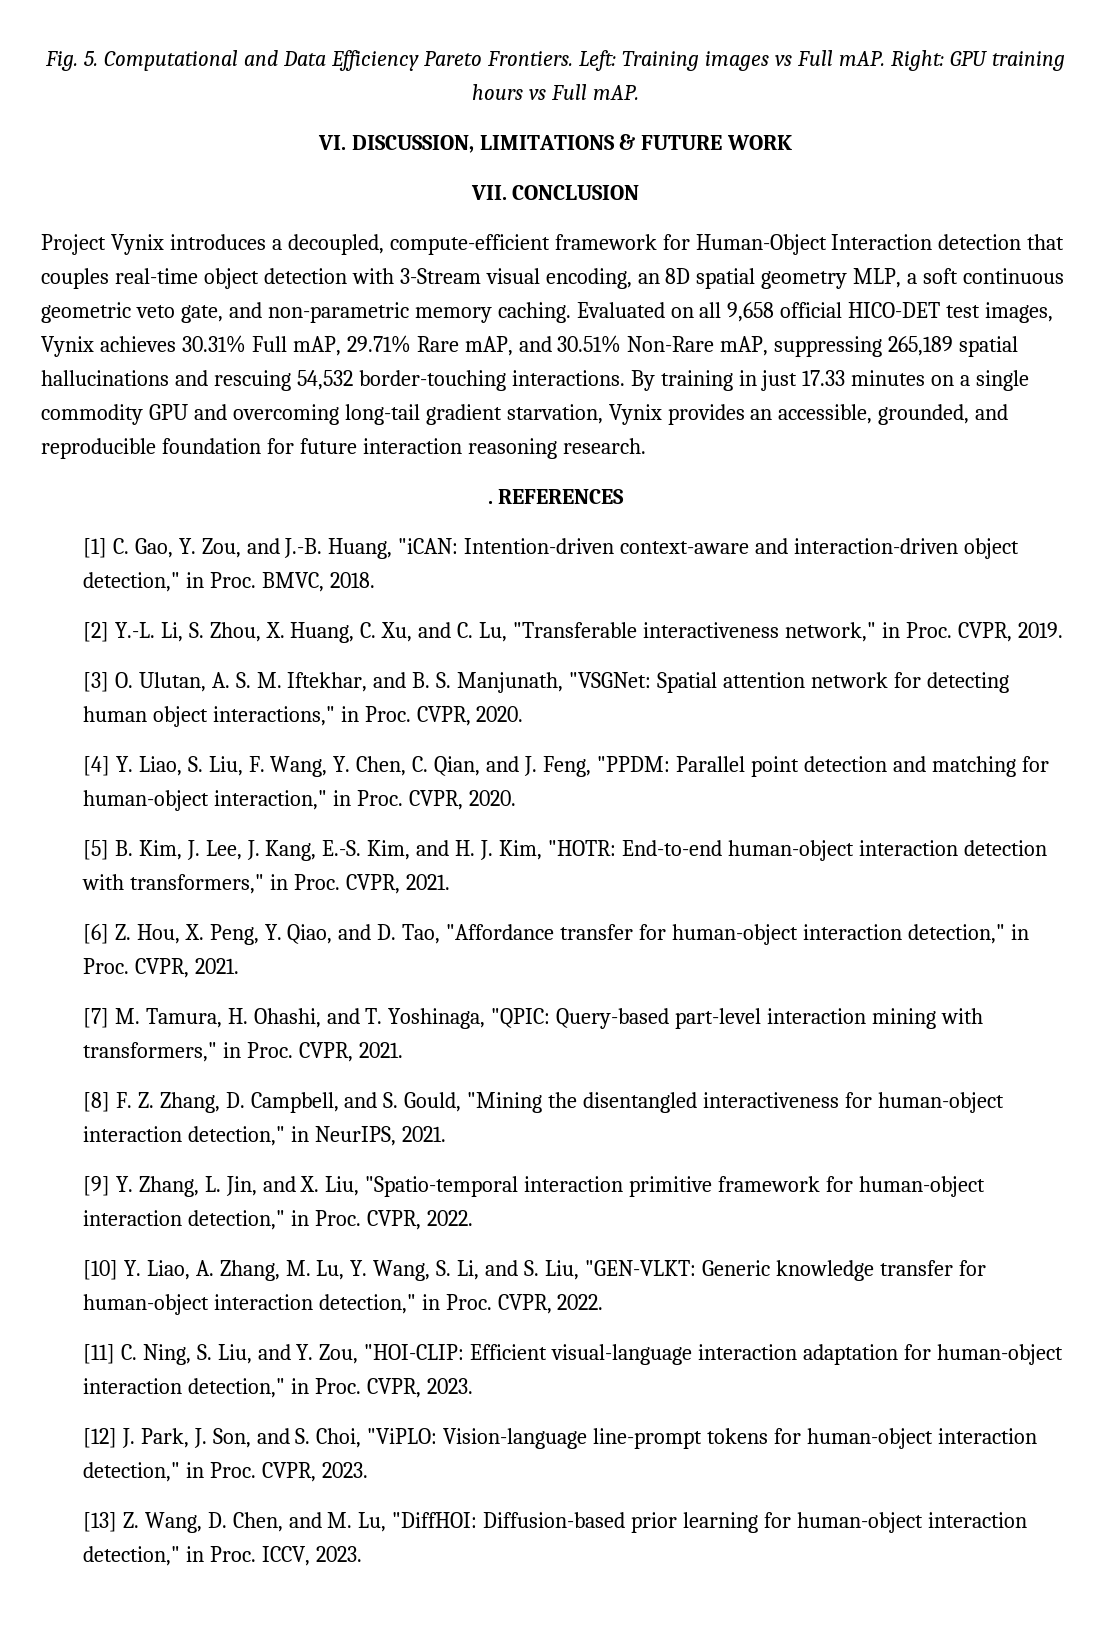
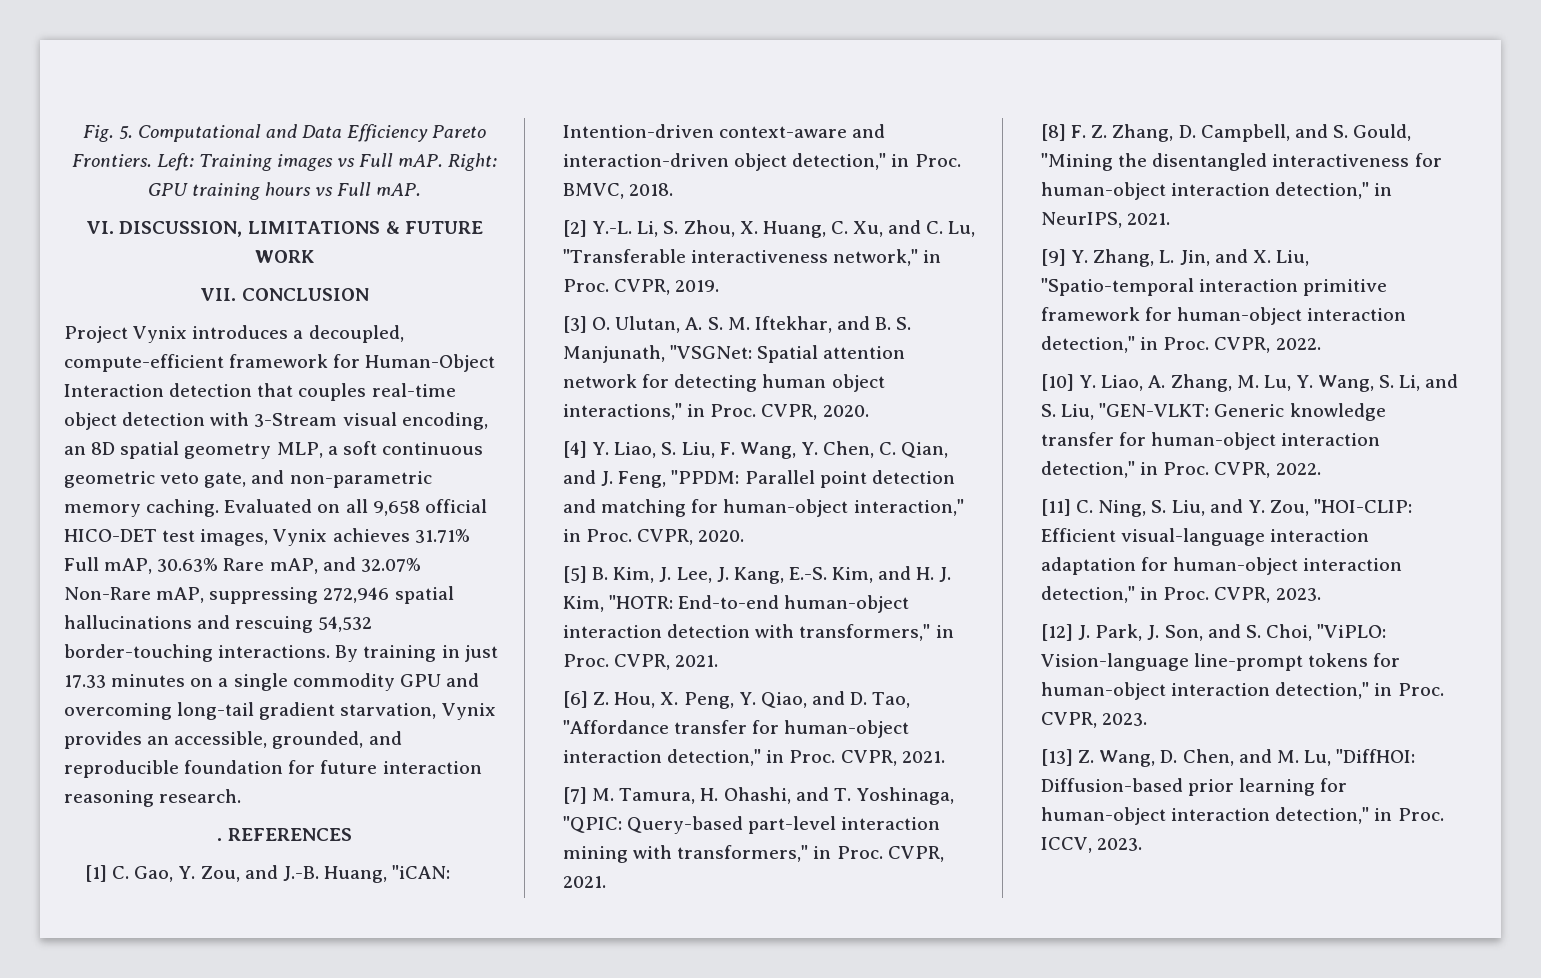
[181,335,246,353] 30.31% -> [414,529,470,543] 31.71%
[346,335,411,353] 29.71% -> [157,558,219,572] 30.63%
[557,335,622,353] 30.51% -> [360,558,421,572] 32.07%
[888,336,954,356] 265,189 -> [323,587,390,603] 272,946

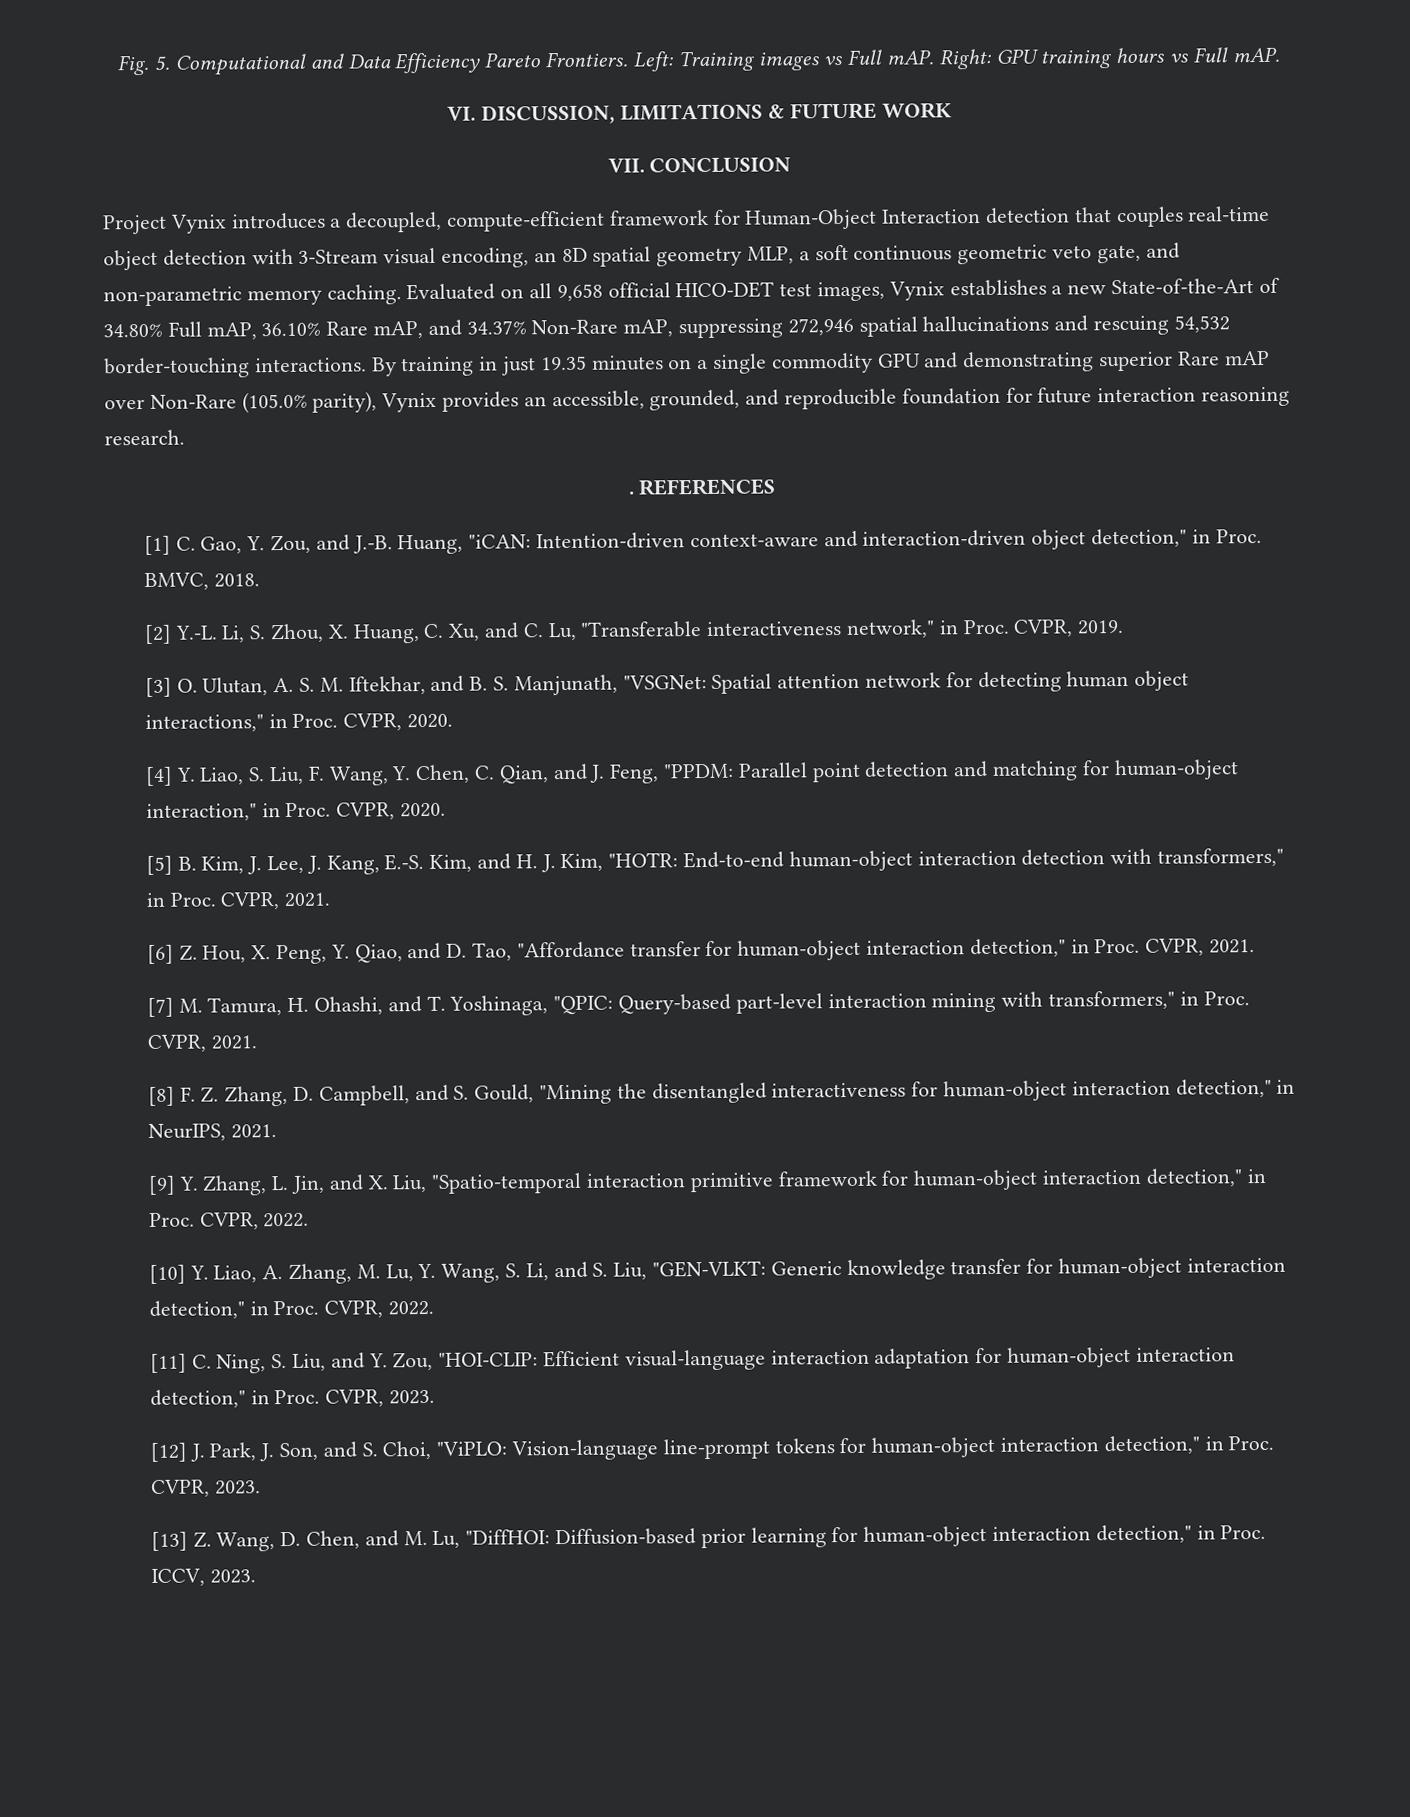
[332,528,470,543] achieves 31.71% -> [949,277,1280,297] [103,323,163,338] establishes a new State-of-the-Art of 34.80%
[157,558,219,572] 30.63% -> [261,322,322,337] 36.10%
[360,558,421,572] 32.07% -> [466,320,527,335] 34.37%
[64,675,106,688] 17.33 -> [540,355,587,371] 19.35
[64,702,437,720] overcoming long-tail gradient starvation, -> [963,350,1270,373] [104,391,378,414] demonstrating superior Rare mAP over Non-Rare (105.0% parity),

